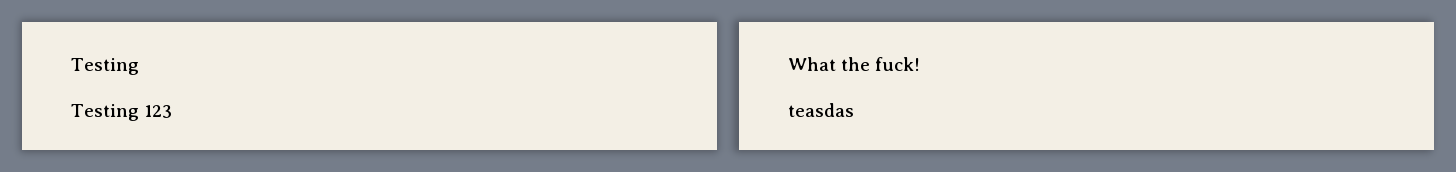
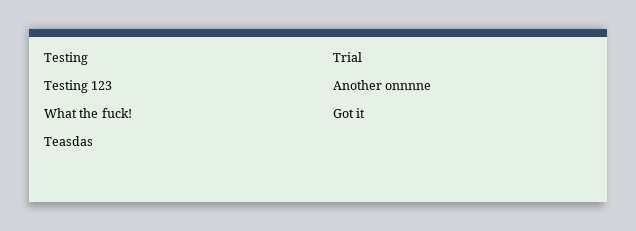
[788,103,854,117] teasdas -> [44,136,93,146] [333,52,362,62] [333,80,432,90] [333,108,366,118] Teasdas // Trial // Another onnnne // Got it

